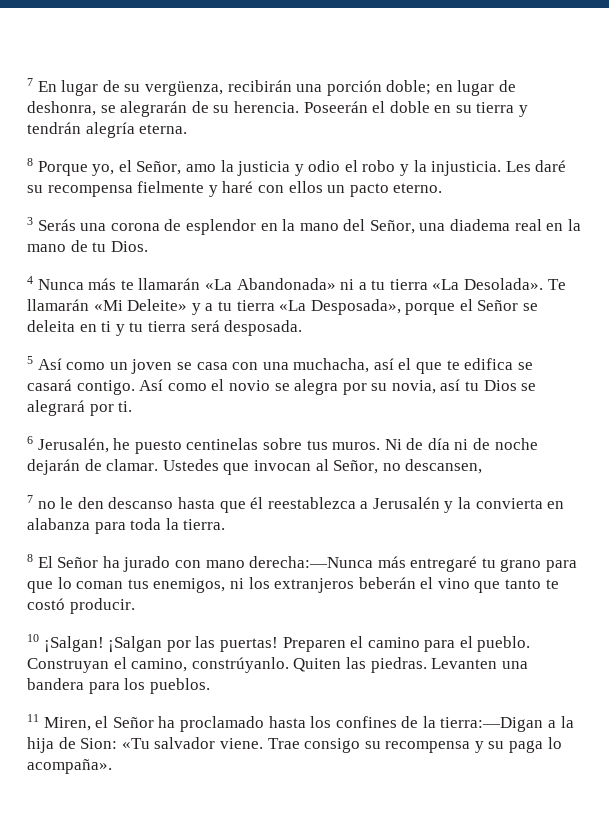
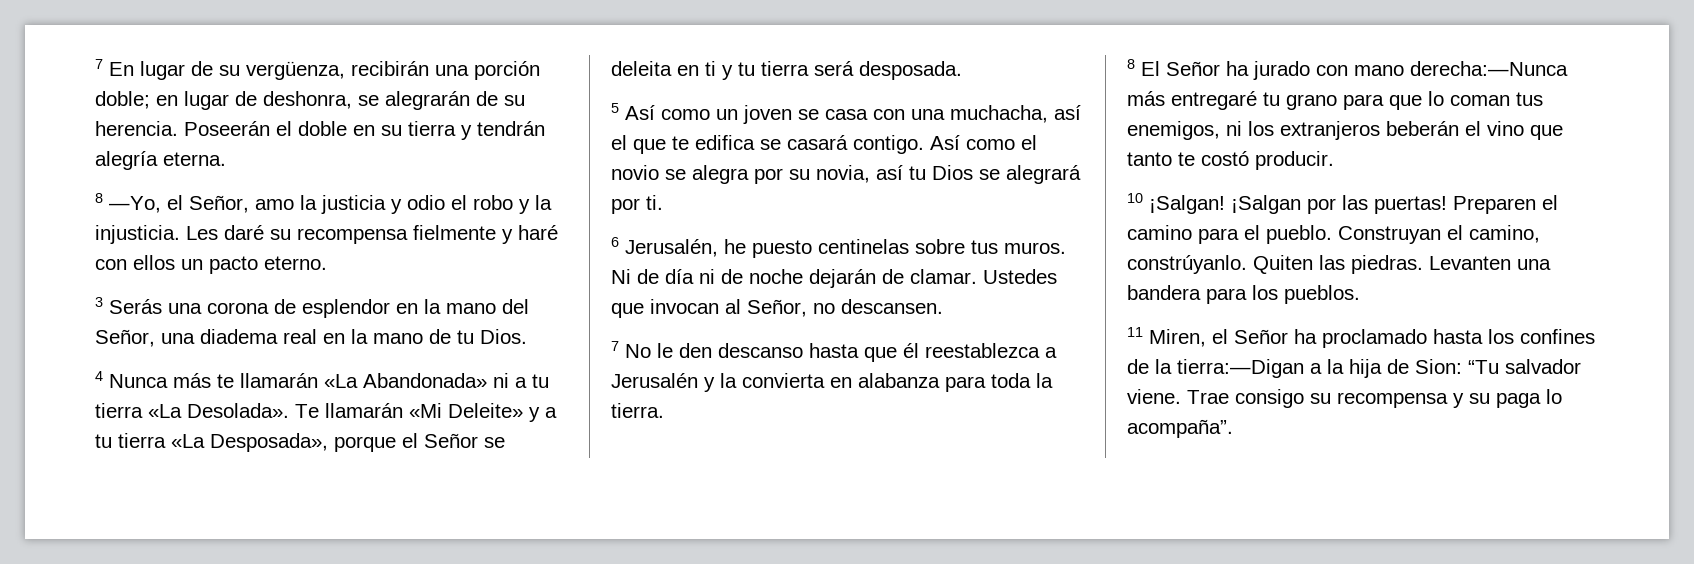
[37,161,115,176] Porque yo, -> [109,196,161,213] —Yo,
[405,459,483,474] [27,495,56,509] descansen, // 7 no -> [841,299,943,314] [611,341,651,358] descansen. // 7 No
[121,738,150,749] «Tu -> [1468,360,1499,374] “Tu
[27,759,112,774] acompaña». -> [1127,419,1233,438] acompaña”.

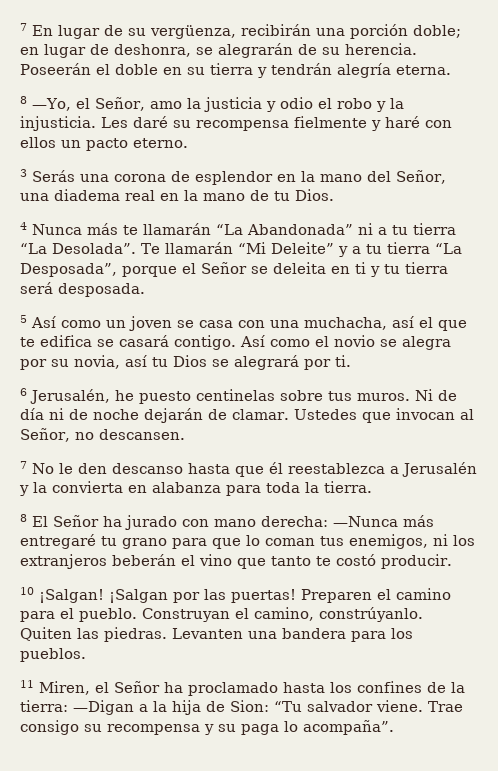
[324,373,487,388] «La Abandonada» -> [216,224,353,235] “La Abandonada”
[148,403,523,418] «La Desolada». Te llamarán «Mi Deleite» -> [20,242,334,254] “La Desolada”. Te llamarán “Mi Deleite”
[171,433,328,452] «La Desposada», -> [434,243,462,254] [20,263,117,277] “La Desposada”,
[1410,61,1568,76] derecha:—Nunca -> [261,516,398,527] derecha: —Nunca
[1177,359,1304,378] tierra:—Digan -> [20,700,134,715] tierra: —Digan

